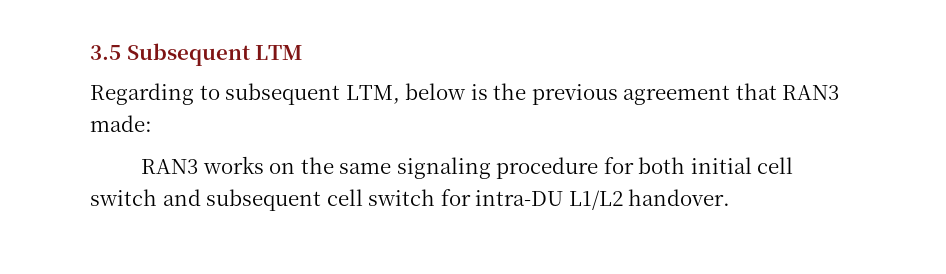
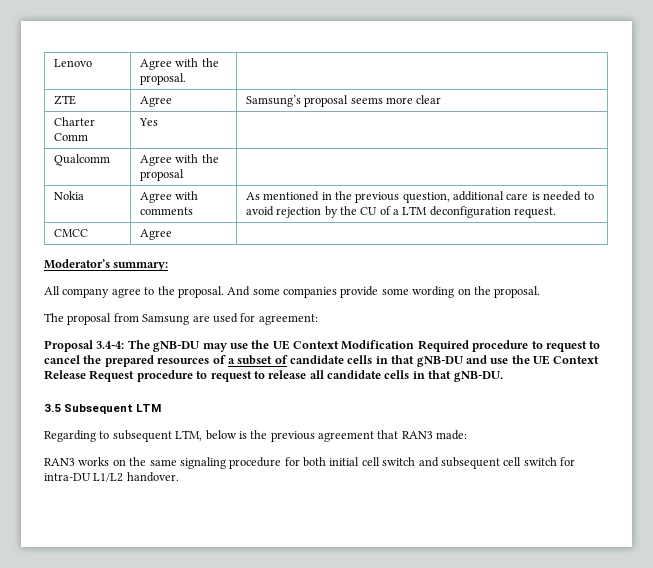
(90, 52) none -> [53,59,92,67] [139,58,219,70] [139,73,186,85] [53,95,76,105] [139,96,172,107] [245,95,442,107] [53,117,95,126] [53,133,88,141] [138,118,158,126] [53,154,110,166] [139,154,219,166] [139,169,184,181] [53,191,84,200] [139,191,199,203] [139,207,193,215] [245,191,594,203] [245,206,557,218] [53,229,88,237] [139,229,172,240] [44,259,169,271] [44,286,541,298] [44,313,318,325] [44,340,601,352] [44,355,600,367] [44,370,503,382] Lenovo | Agree with the proposal. | // ZTE | Agree | Samsung’s proposal seems more clear // Charter Comm | Yes | // Qualcomm | Agree with the proposal | // Nokia | Agree with comments | As mentioned in the previous question, additional care is needed to avoid rejection by the CU of a LTM deconfiguration request. // CMCC | Agree | // Moderator’s summary: // All company agree to the proposal. And some companies provide some wording on the proposal. // The proposal from Samsung are used for agreement: // Proposal 3.4-4: The gNB-DU may use the UE Context Modification Required procedure to request to cancel the prepared resources of a subset of candidate cells in that gNB-DU and use the UE Context Release Request procedure to request to release all candidate cells in that gNB-DU. //

